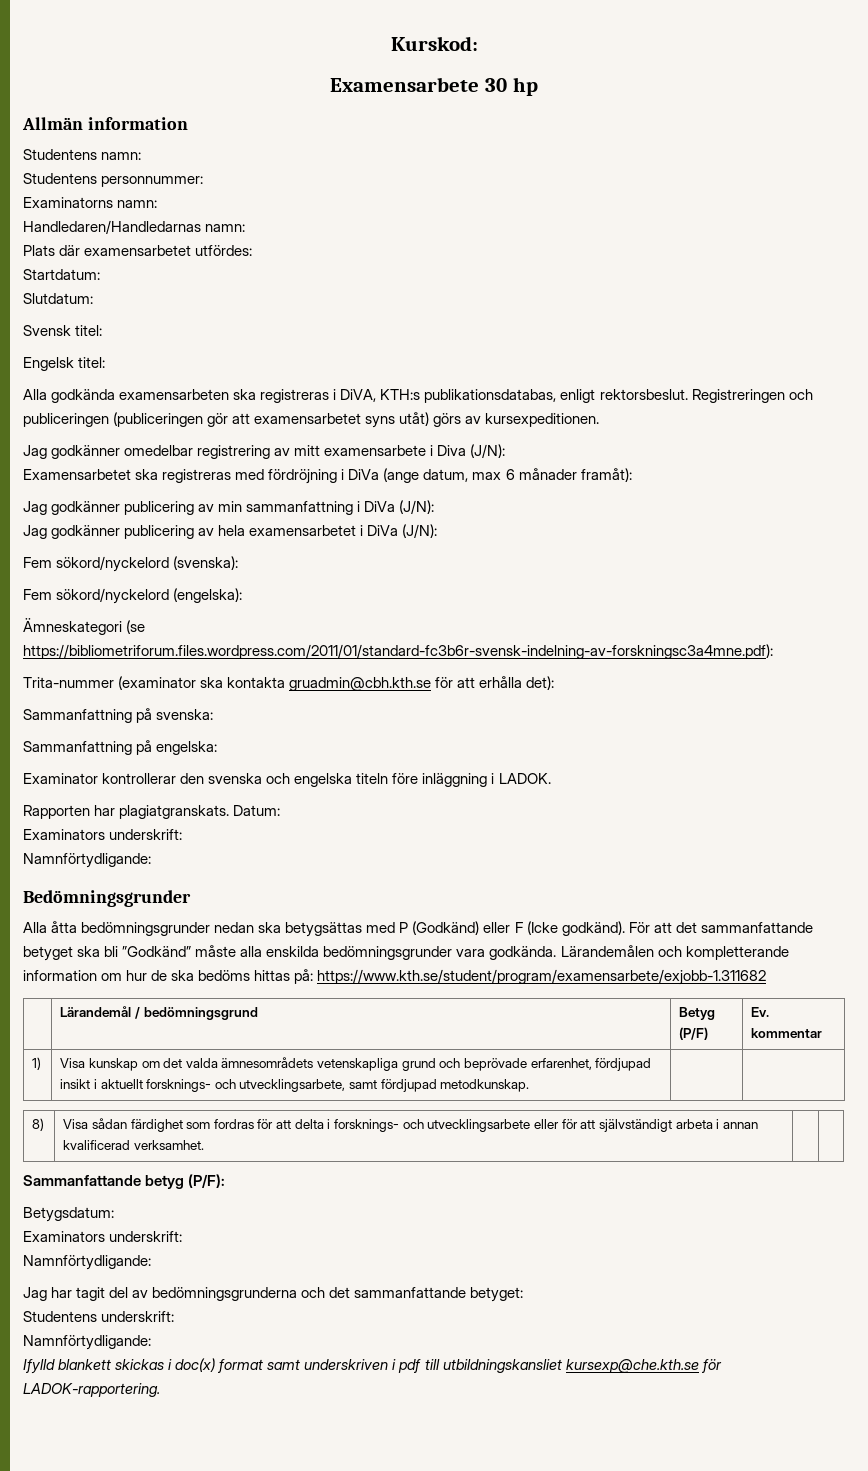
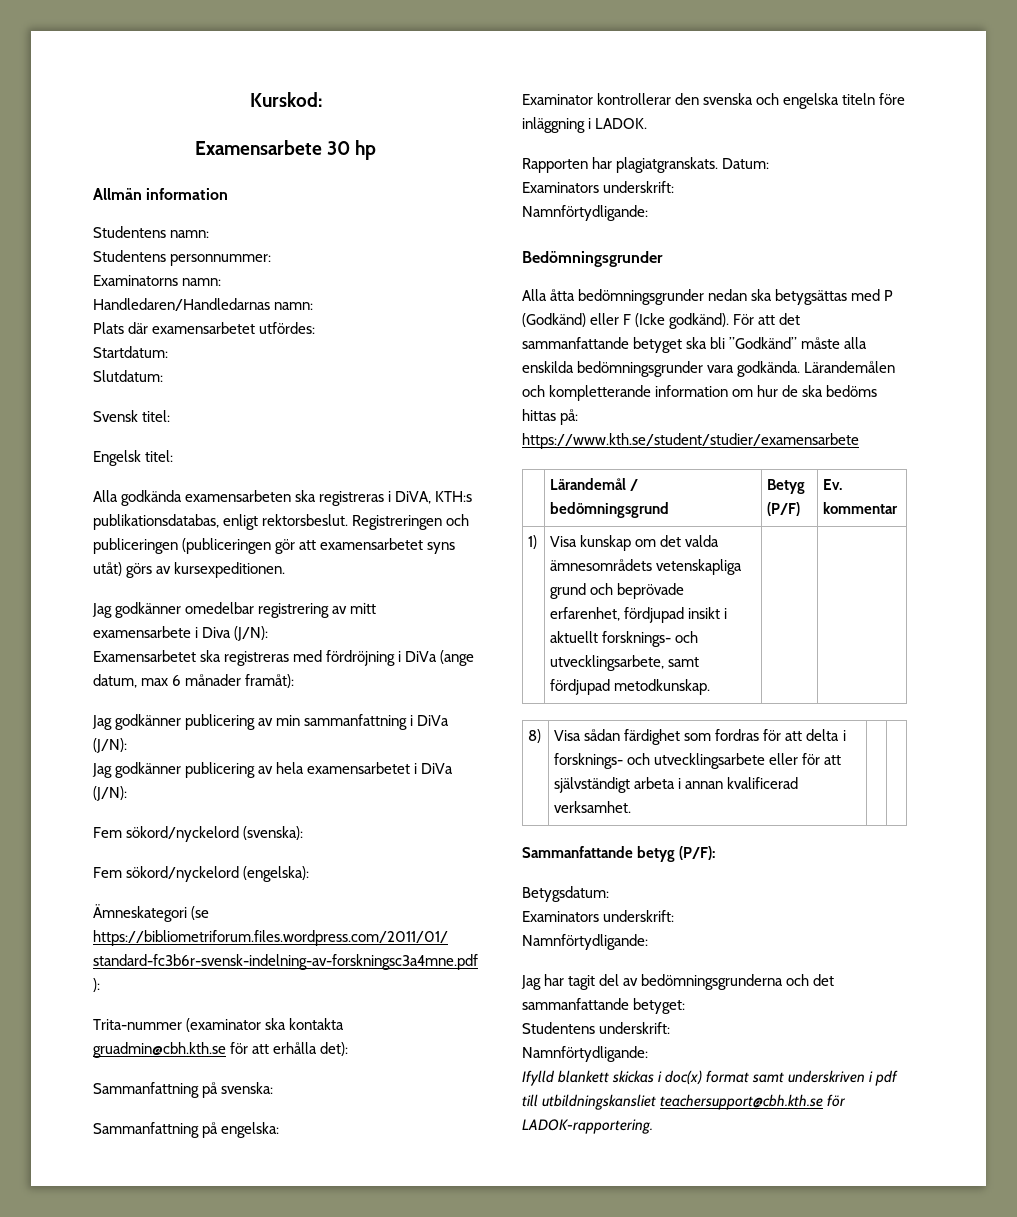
[317,969,767,985] https://www.kth.se/student/program/examensarbete/exjobb-1.311682 -> [522,433,859,449] https://www.kth.se/student/studier/examensarbete
[565,1359,699,1373] kursexp@che.kth.se -> [660,1094,824,1110] teachersupport@cbh.kth.se

